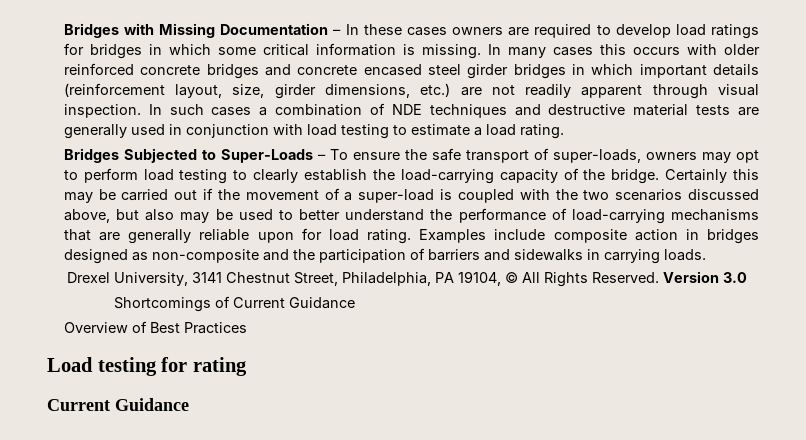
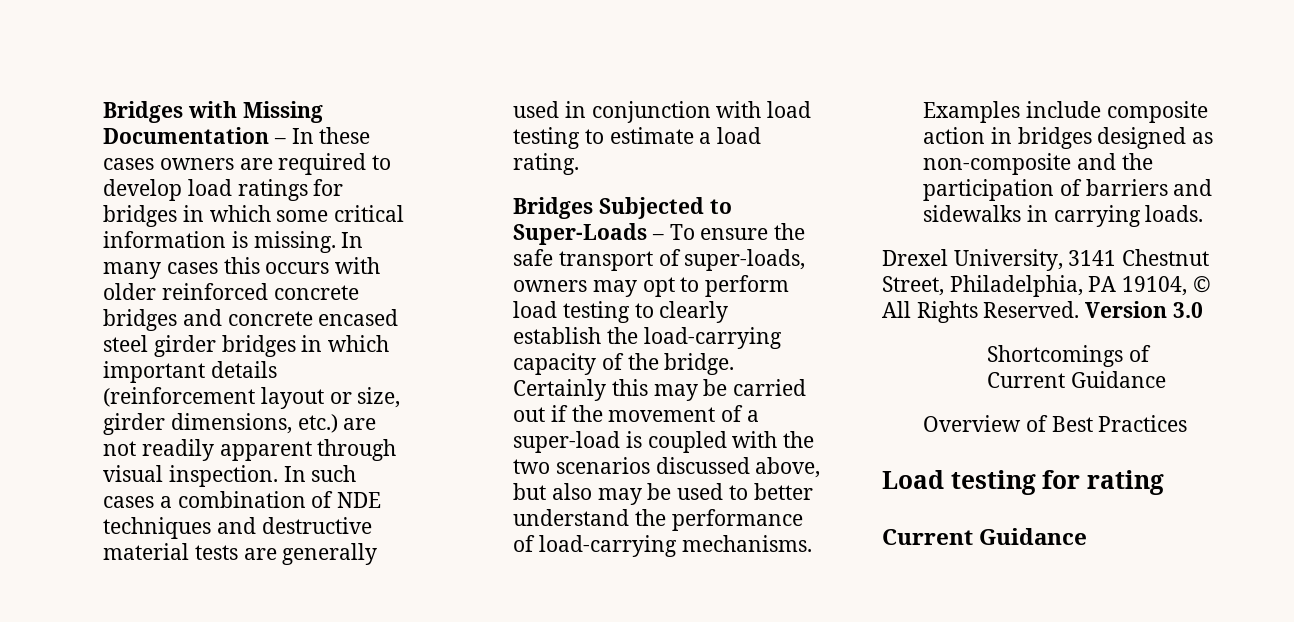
[175,84,223,98] layout, -> [261,387,352,409] layout or
[671,209,759,221] [63,228,411,244] mechanisms that are generally reliable upon for load rating. -> [681,535,812,552] mechanisms.

